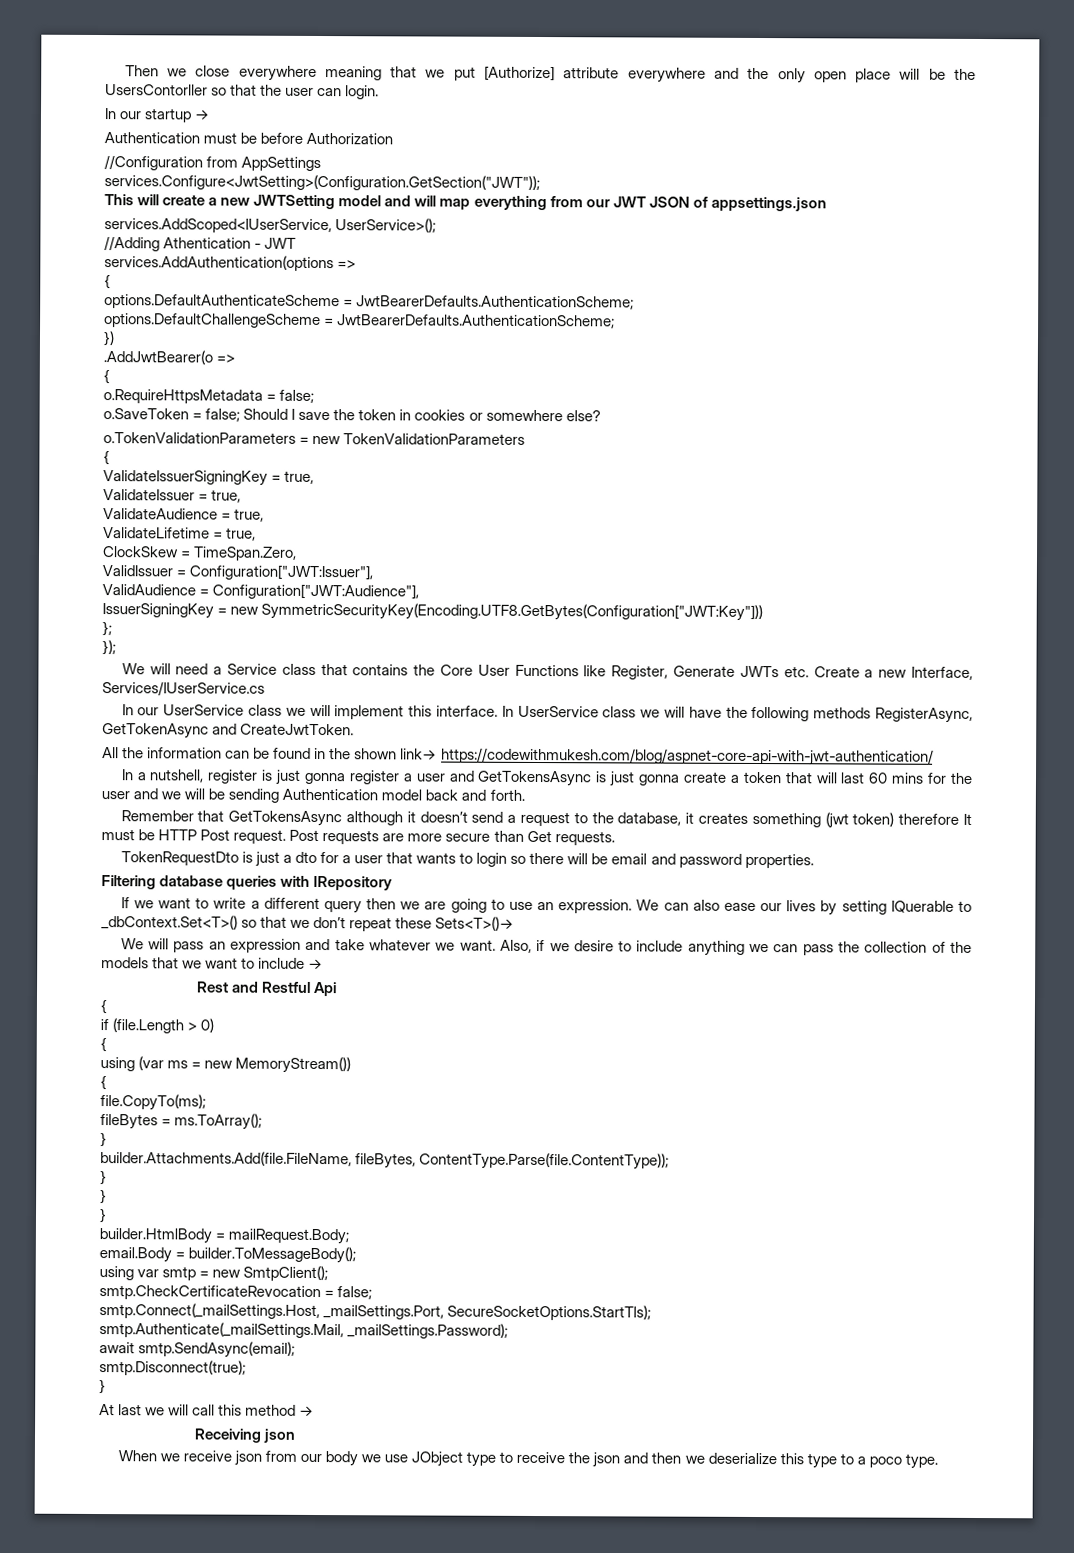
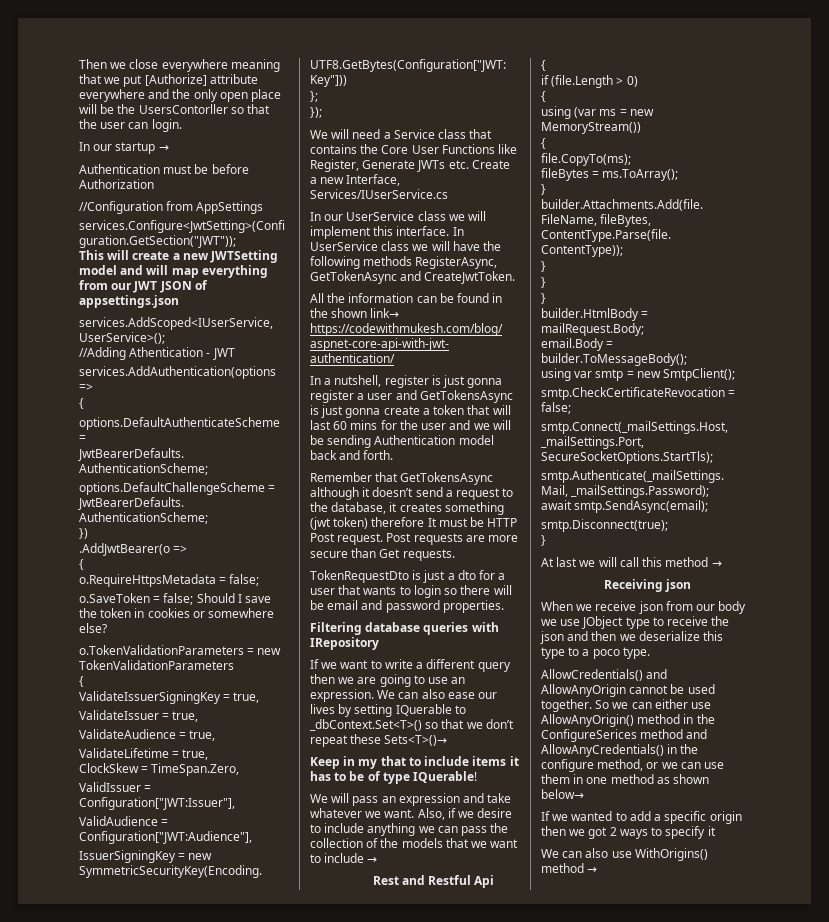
(515, 923) none -> [310,756,519,769] [310,771,478,784] // Keep in my that to include items it has to be of type IQuerable!
(938, 1461) none -> [541,669,668,681] [541,684,715,697] [541,699,712,712] [541,714,715,727] [541,729,708,742] [541,744,699,757] [541,759,725,772] [541,774,710,784] [541,789,584,799] [541,811,742,824] [541,826,716,839] [541,848,708,861] [541,863,598,873] // AllowCredentials() and AllowAnyOrigin cannot be used together. So we can either use AllowAnyOrigin() method in the ConfigureSerices method and AllowAnyCredentials() in the configure method, or we can use them in one method as shown below→ // If we wanted to add a specific origin then we got 2 ways to specify it // We can also use WithOrigins() method →

